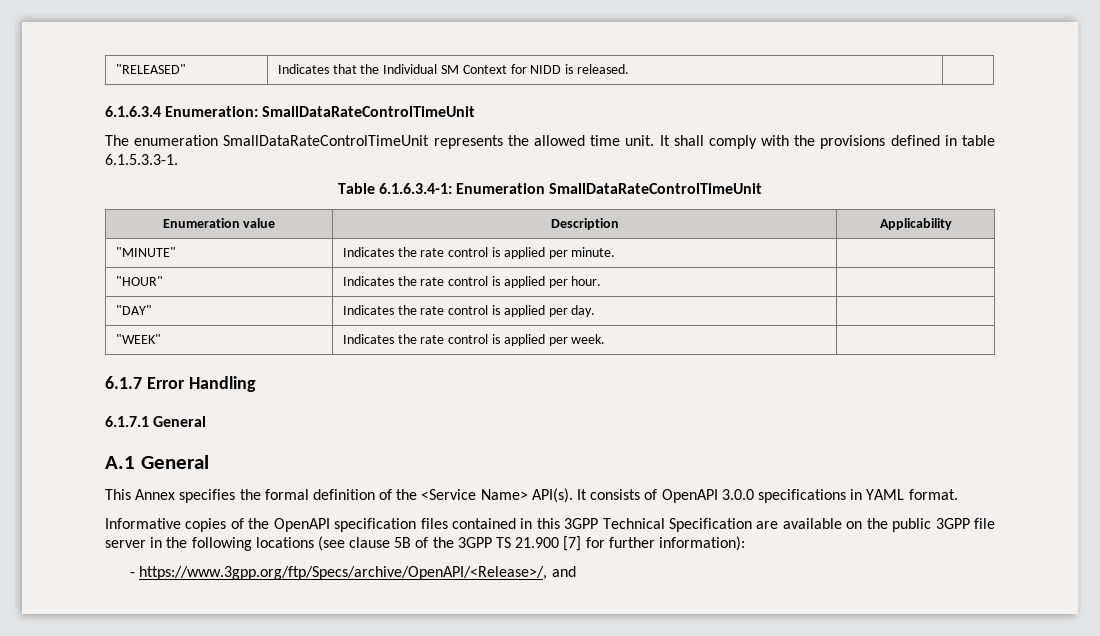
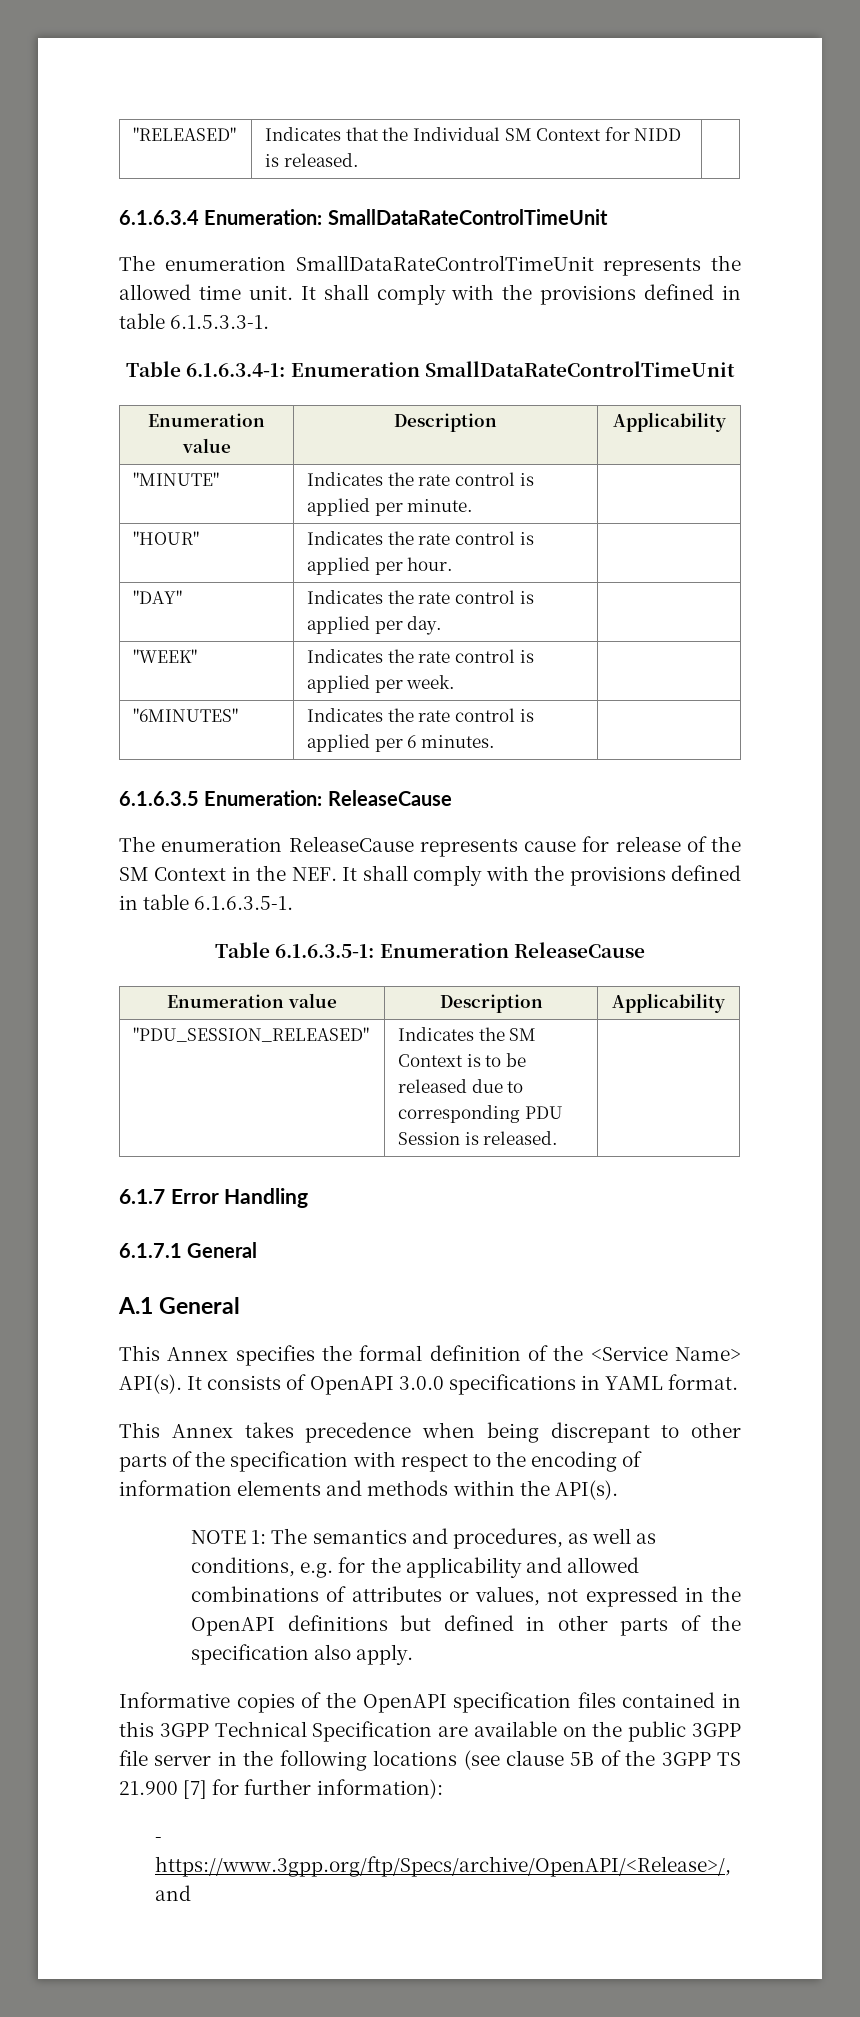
(606, 339) none -> [133,708,239,722] [307,708,534,722] [307,734,496,752] [119,790,452,806] [119,836,741,857] [119,865,741,886] [119,894,294,910] [215,942,645,958] [167,993,337,1008] [439,994,543,1013] [612,993,725,1013] [133,1027,370,1042] [398,1027,537,1041] [398,1053,527,1067] [398,1079,524,1093] [398,1105,563,1123] [398,1131,559,1145] // "6MINUTES" | Indicates the rate control is applied per 6 minutes. | // 6.1.6.3.5 Enumeration: ReleaseCause // The enumeration ReleaseCause represents cause for release of the SM Context in the NEF. It shall comply with the provisions defined in table 6.1.6.3.5-1. // Table 6.1.6.3.5-1: Enumeration ReleaseCause // Enumeration value | Description | Applicability // "PDU_SESSION_RELEASED" | Indicates the SM Context is to be released due to corresponding PDU Session is released. |
(958, 494) none -> [119,1422,741,1443] [119,1451,643,1472] [119,1480,618,1500] [191,1528,657,1549] [191,1557,639,1578] [191,1586,741,1607] [191,1615,741,1636] [191,1644,414,1665] // This Annex takes precedence when being discrepant to other parts of the specification with respect to the encoding of information elements and methods within the API(s). // NOTE 1: The semantics and procedures, as well as conditions, e.g. for the applicability and allowed combinations of attributes or values, not expressed in the OpenAPI definitions but defined in other parts of the specification also apply.

